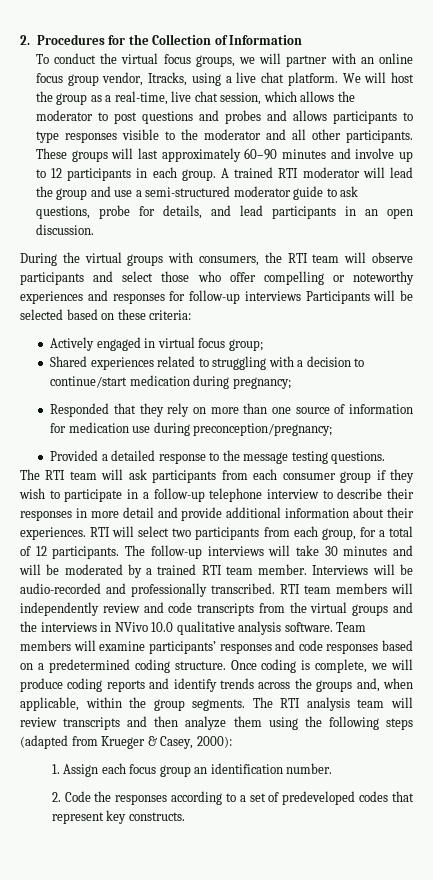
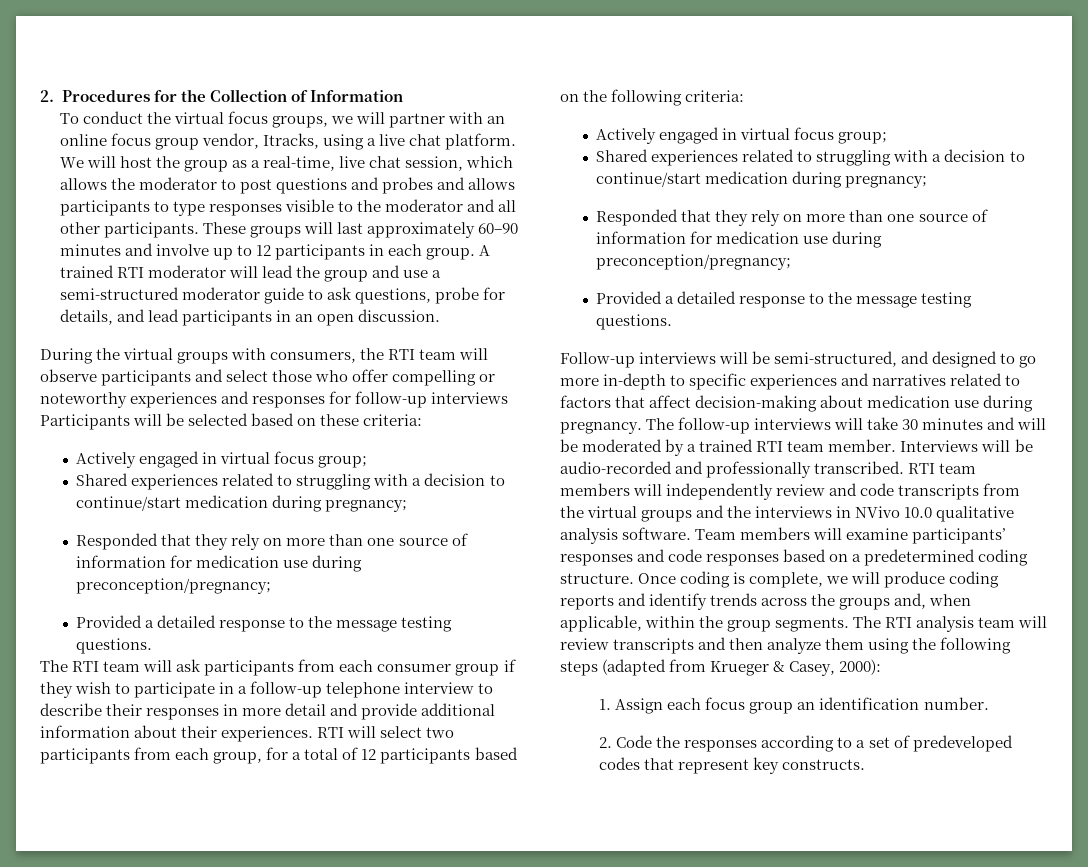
[52,546,120,559] participants. -> [380,747,518,764] [560,89,745,106] [596,127,888,144] [596,149,1025,166] [596,171,928,188] [596,209,988,226] [596,231,883,248] [596,254,792,270] [596,291,973,308] [596,314,673,330] [560,351,1037,368] [560,373,1021,390] [560,395,1034,412] [560,422,642,434] participants based on the following criteria: // Actively engaged in virtual focus group; // Shared experiences related to struggling with a decision to continue/start medication during pregnancy; // Responded that they rely on more than one source of information for medication use during preconception/pregnancy; // Provided a detailed response to the message testing questions. // Follow-up interviews will be semi-structured, and designed to go more in-depth to specific experiences and narratives related to factors that affect decision-making about medication use during pregnancy.

